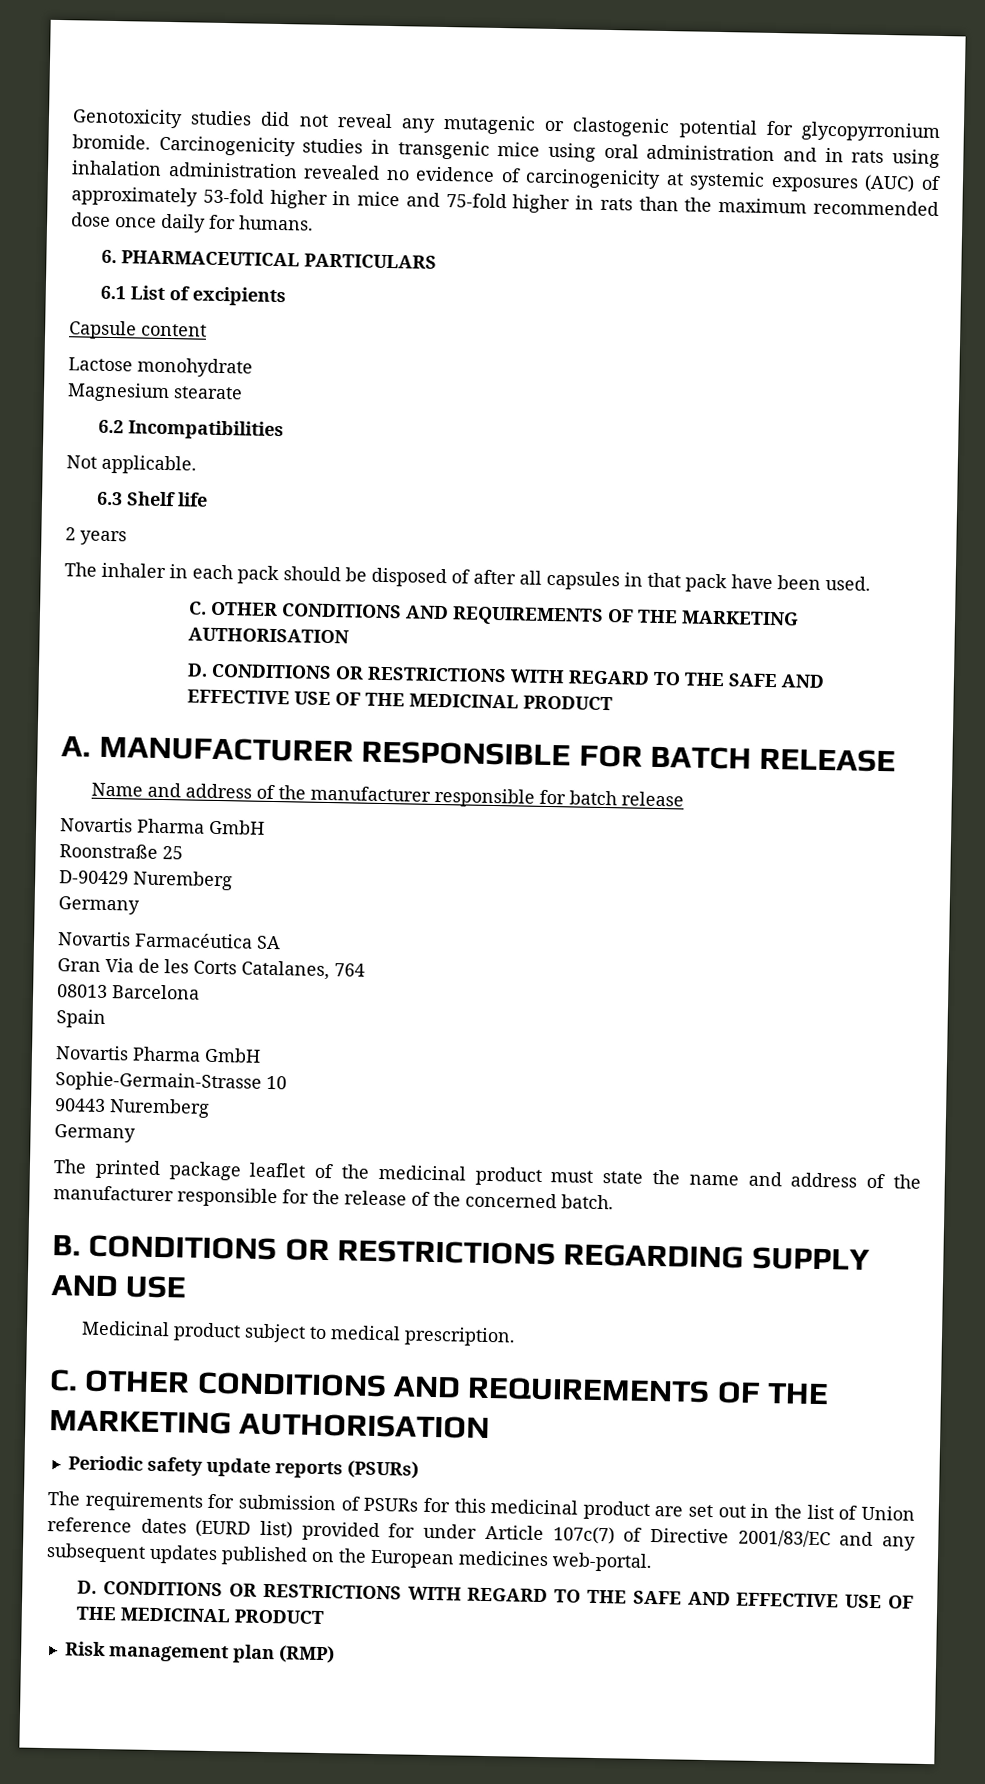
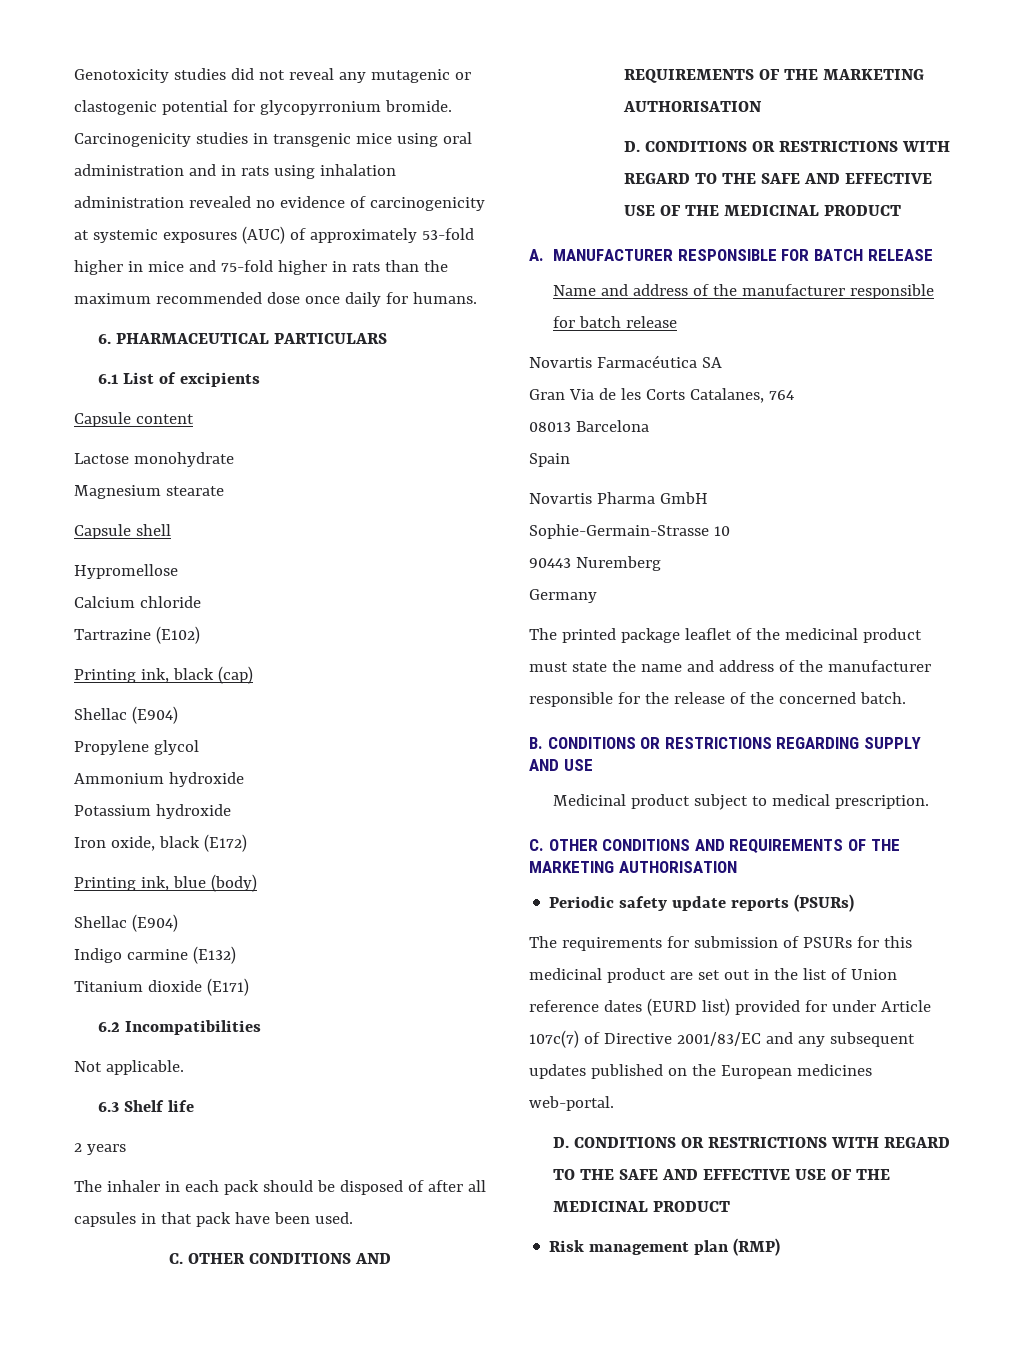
(243, 393) none -> [74,524,171,539] [74,564,178,579] [74,596,201,608] [74,626,200,644] [74,666,253,684] [74,706,178,724] [74,740,199,755] [74,772,244,787] [74,804,231,819] [74,834,247,852] [74,874,257,892] [74,914,178,932] [74,946,236,964] [74,978,249,996] // Capsule shell // Hypromellose // Calcium chloride // Tartrazine (E102) // Printing ink, black (cap) // Shellac (E904) // Propylene glycol // Ammonium hydroxide // Potassium hydroxide // Iron oxide, black (E172) // Printing ink, blue (body) // Shellac (E904) // Indigo carmine (E132) // Titanium dioxide (E171)
[60,817,265,835] [59,843,183,860] [59,870,233,891] [58,896,140,915] // Novartis Pharma GmbH // Roonstraße 25 // D-90429 Nuremberg // Germany -> (677, 322) none

